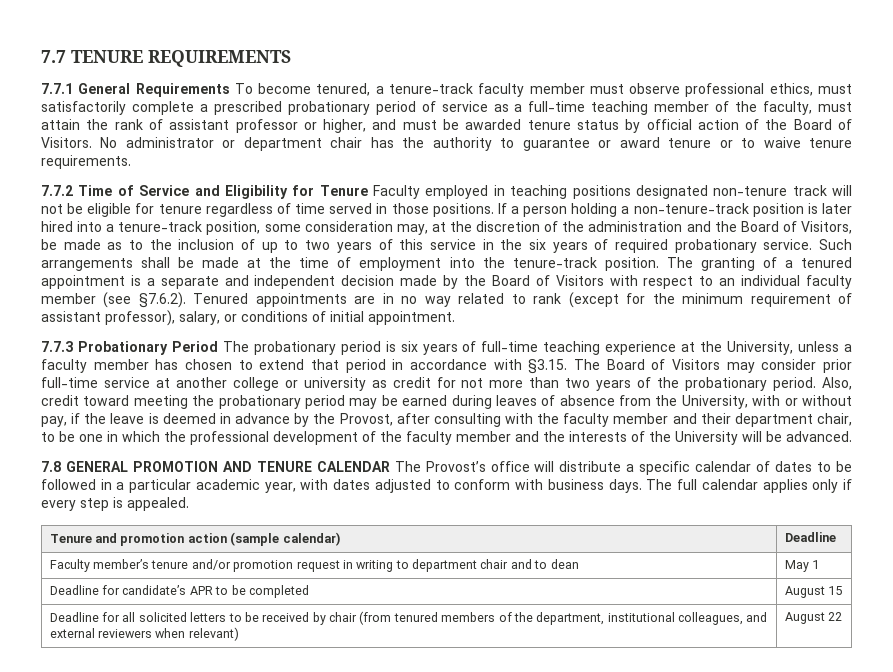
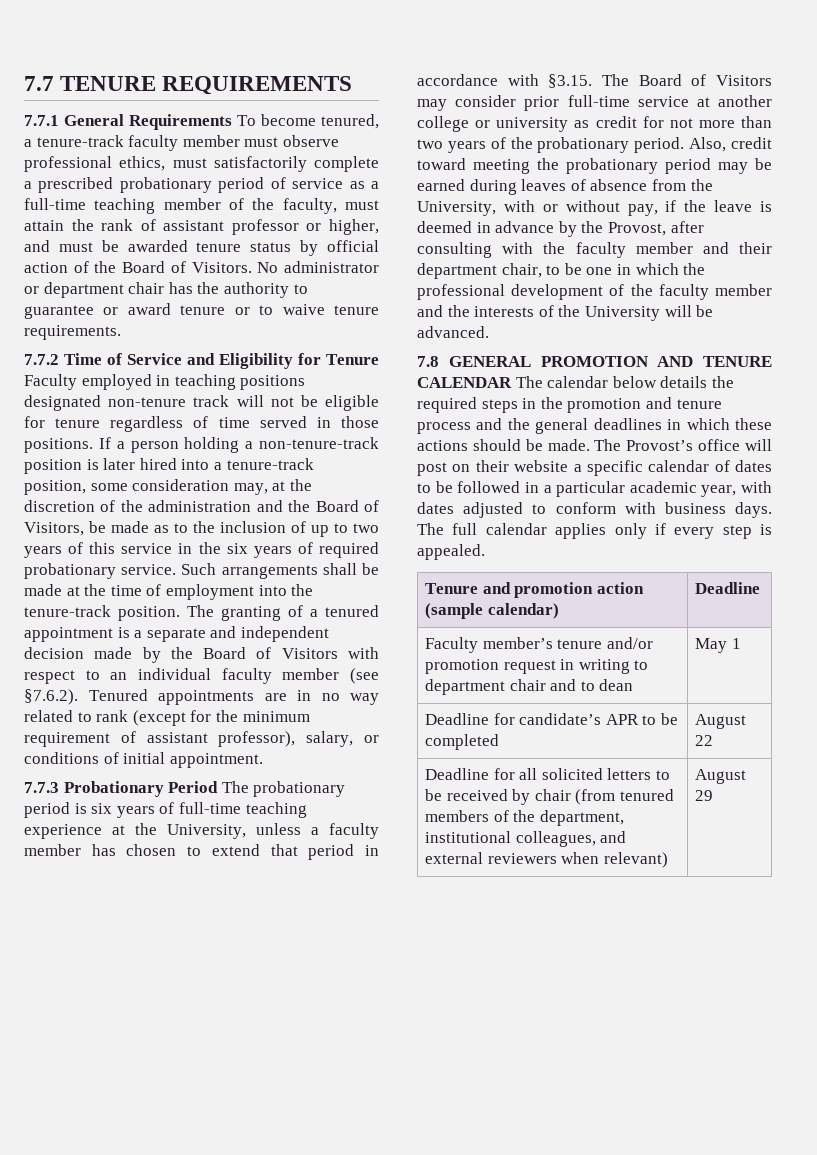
[425,461,622,472] Provost’s office will distribute -> [547,376,734,388] [417,397,722,413] [417,418,772,434] [417,439,772,451] [417,460,569,476] calendar below details the required steps in the promotion and tenure process and the general deadlines in which these actions should be made. The Provost’s office will post on their website
[828,586,843,595] 15 -> [695,735,714,746] 22
[828,612,843,621] 22 -> [695,790,714,801] 29

